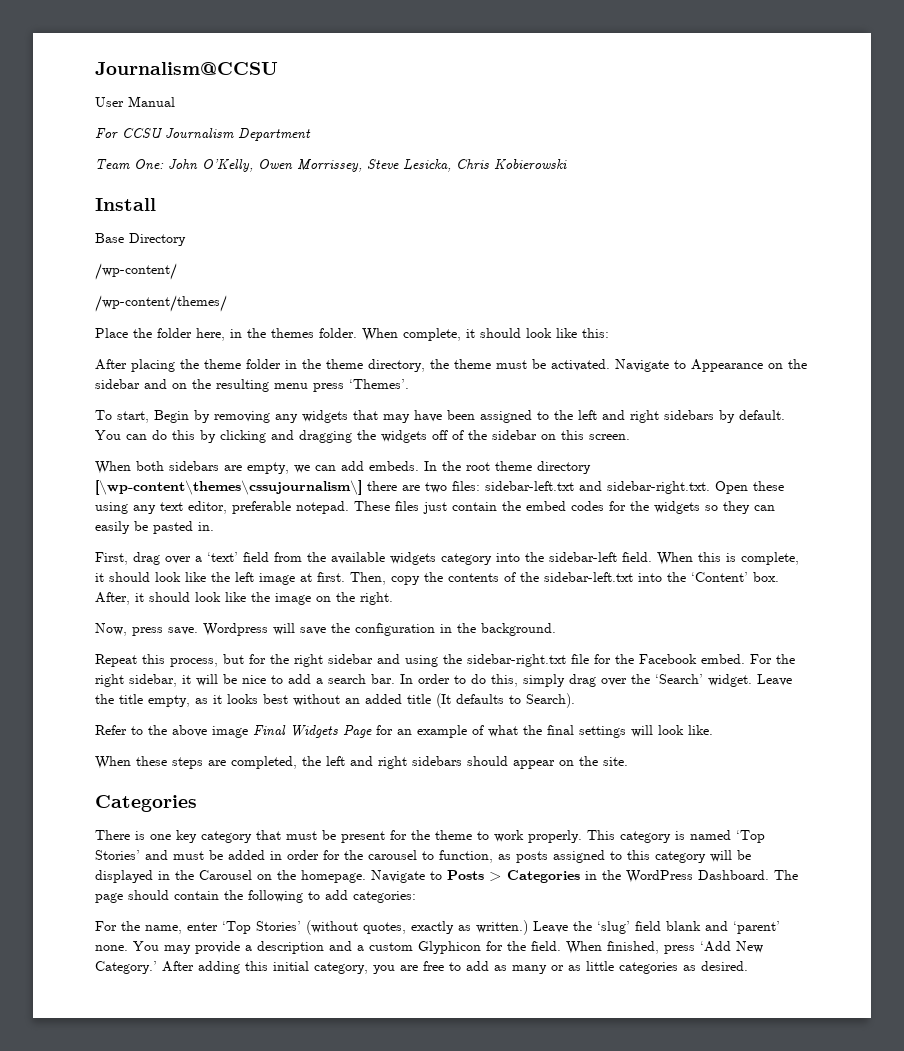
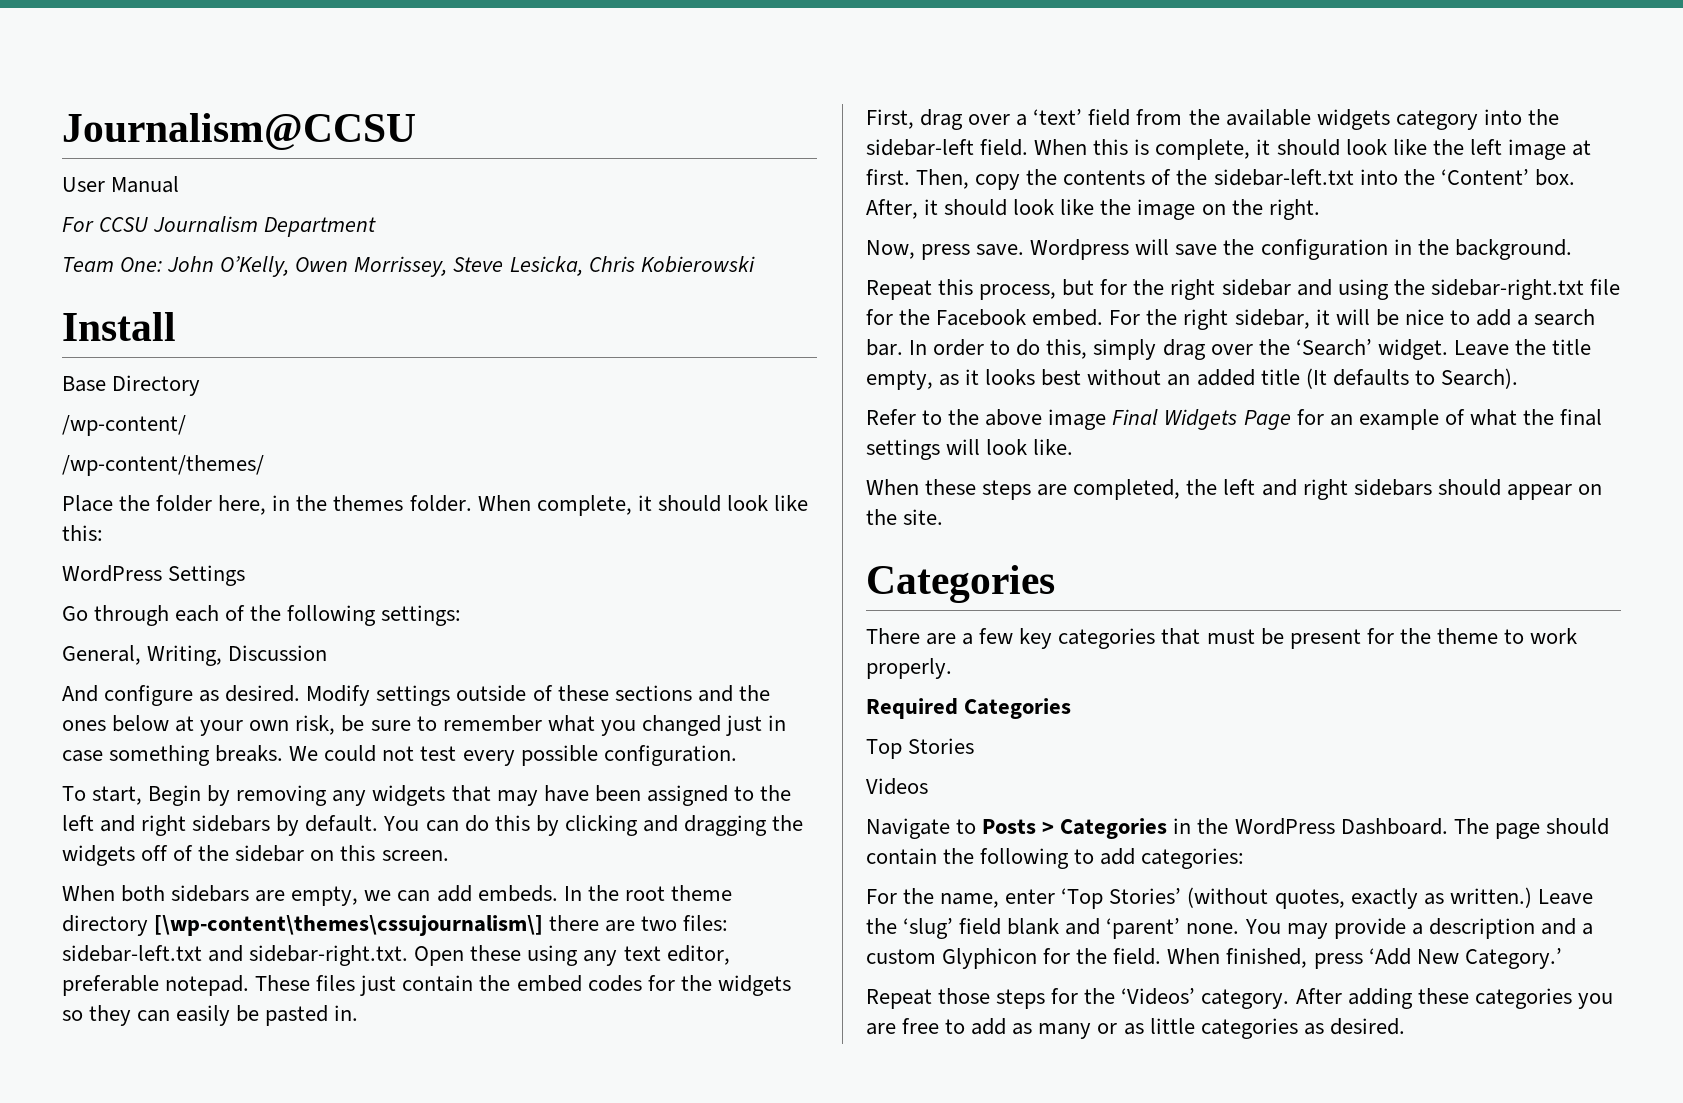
[95,359,807,372] [95,379,409,392] After placing the theme folder in the theme directory, the theme must be activated. Navigate to Appearance on the sidebar and on the resulting menu press ‘Themes’. -> [62,565,246,586] [62,605,462,626] [62,645,328,666] [62,685,770,706] [62,715,787,736] [62,745,737,766] WordPress Settings // Go through each of the following settings: // General, Writing, Discussion // And configure as desired. Modify settings outside of these sections and the ones below at your own risk, be sure to remember what you changed just in case something breaks. We could not test every possible configuration.
[135,830,252,843] is one key category -> [926,628,1156,649] are a few key categories
[587,830,765,843] [95,850,751,863] [95,870,366,883] This category is named ‘Top Stories’ and must be added in order for the carousel to function, as posts assigned to this category will be displayed in the Carousel on the homepage. -> [866,698,1072,719] [866,738,975,759] [866,778,928,795] // Required Categories // Top Stories // Videos //
[162,961,368,974] After adding this initial category, -> [866,988,1572,1009] // Repeat those steps for the ‘Videos’ category. After adding these categories

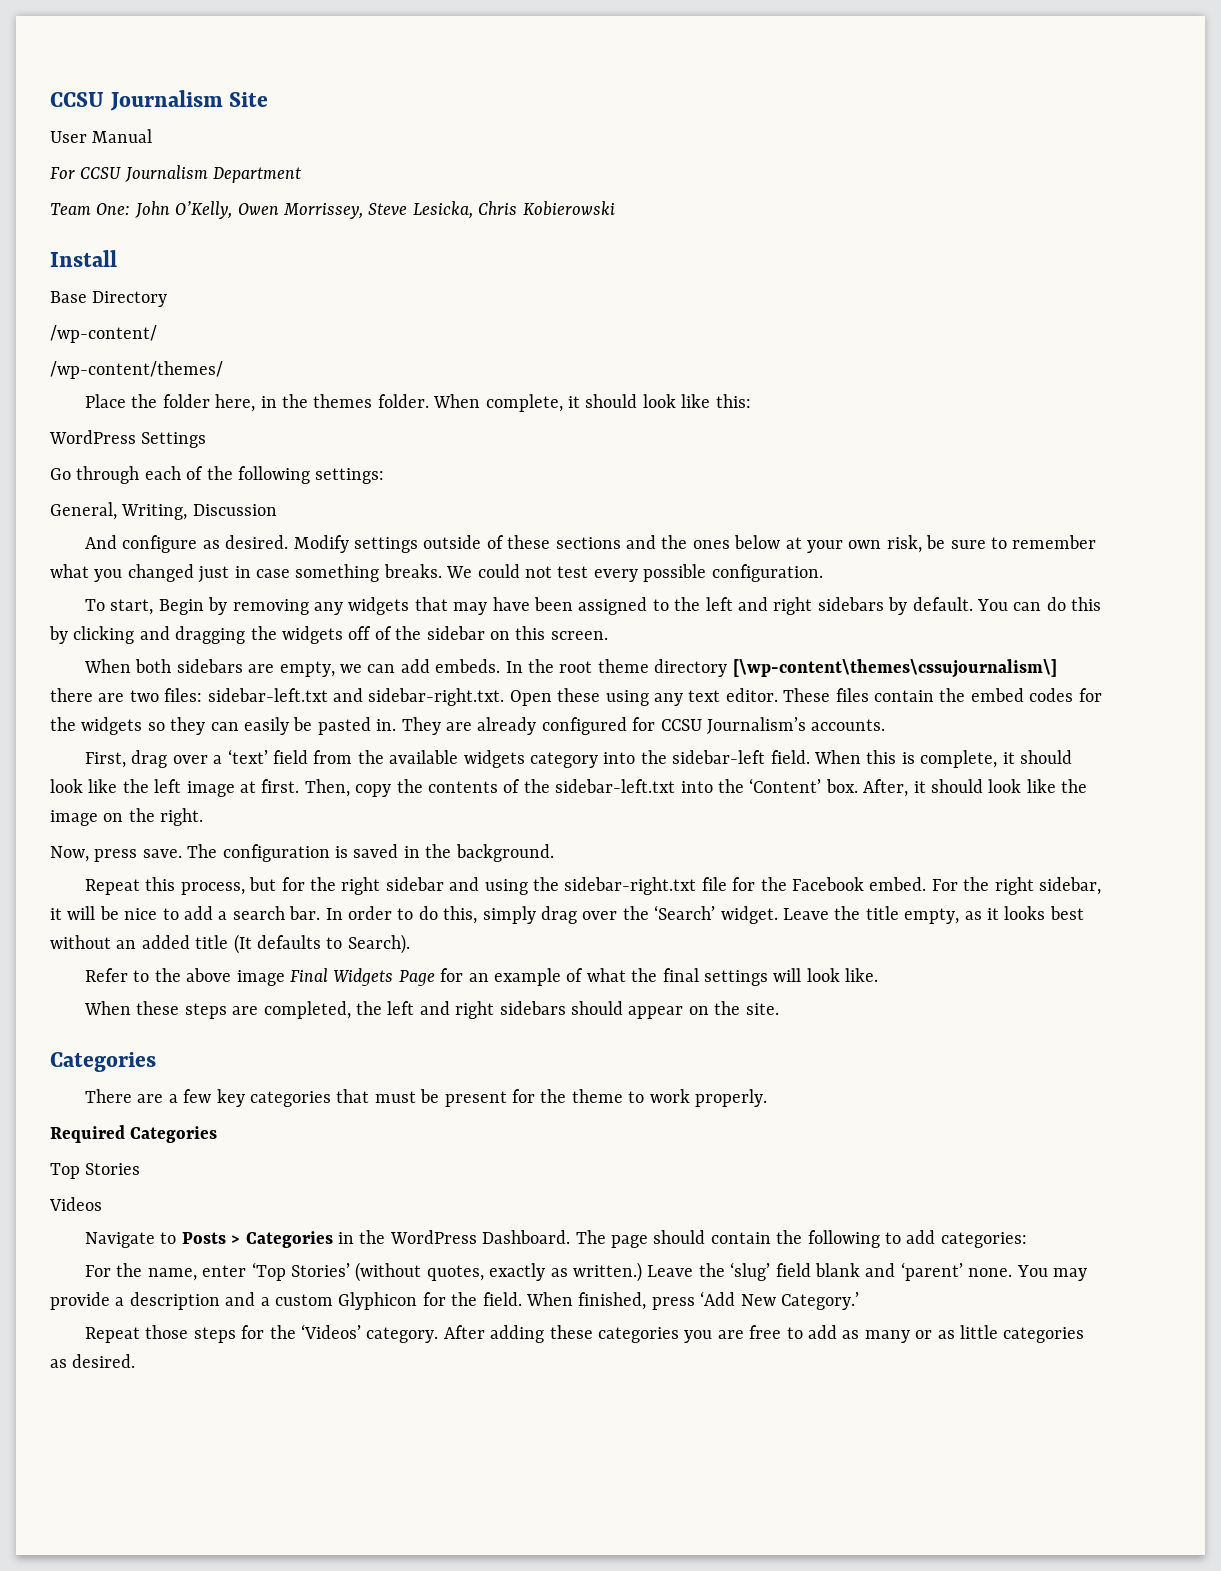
[62,113,416,150] Journalism@CCSU -> [50,90,269,111] CCSU Journalism Site
[666,945,730,965] [62,975,250,996] editor, preferable notepad. -> [725,688,778,702] editor.
[360,975,397,996] just -> (869, 695) none
(359, 1013) none -> [401,717,886,735] They are already configured for CCSU Journalism’s accounts.
[1030,239,1388,260] Wordpress will save the configuration -> [187,844,399,862] The configuration is saved

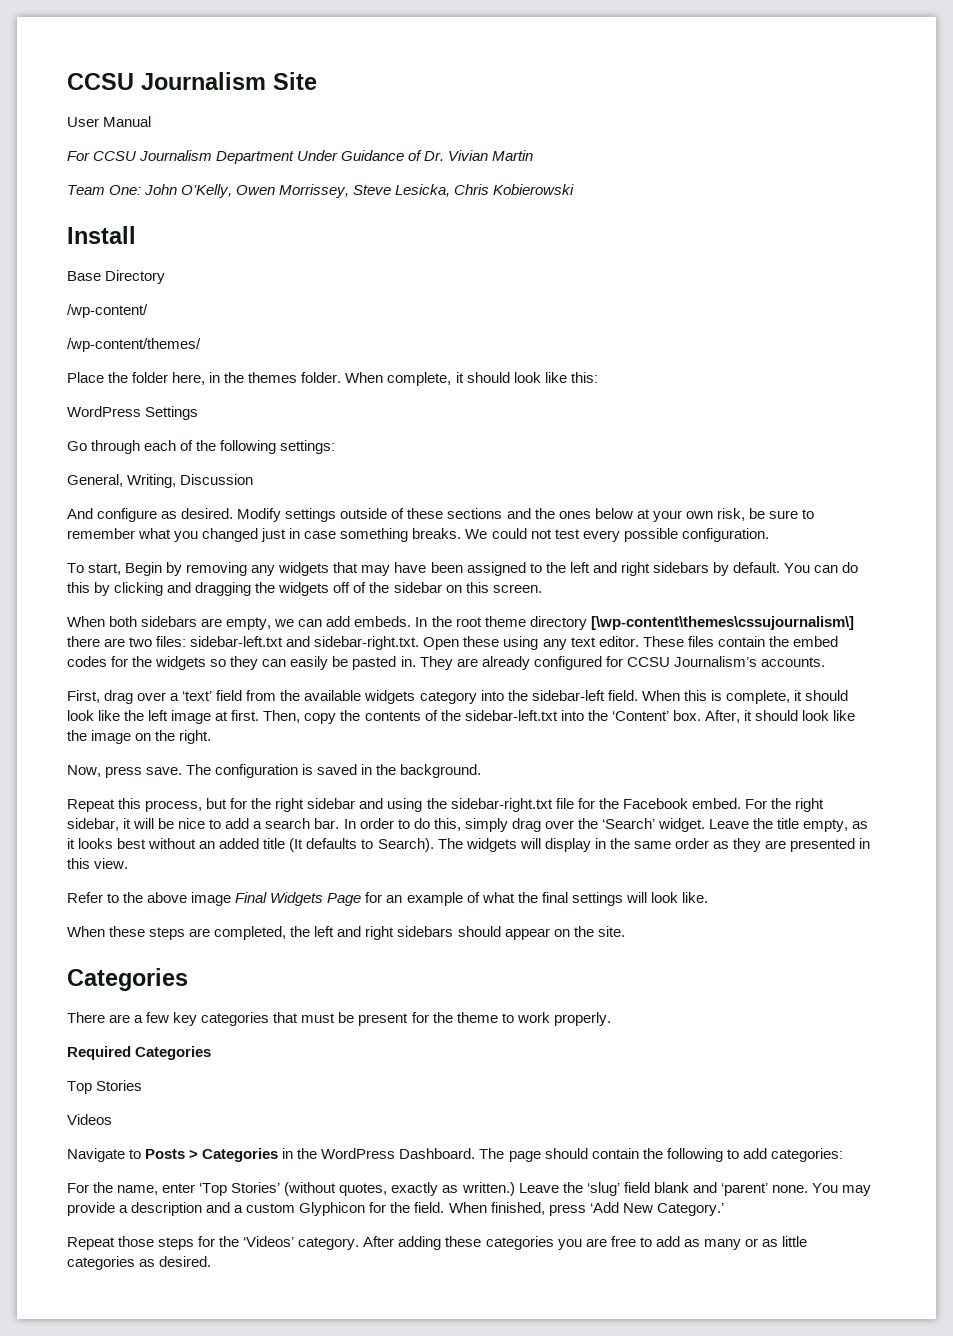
(302, 175) none -> [297,150,534,161] Under Guidance of Dr. Vivian Martin
(410, 944) none -> [437,838,871,852] [67,858,129,869] The widgets will display in the same order as they are presented in this view.

